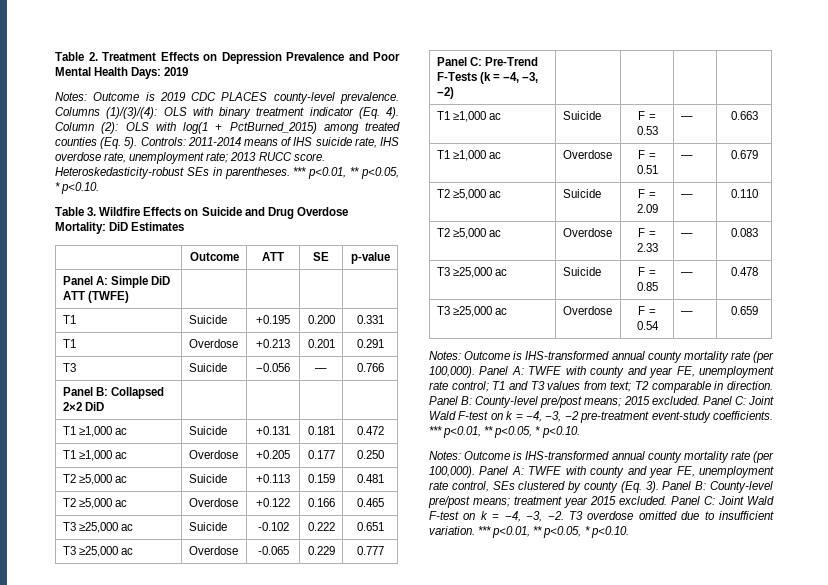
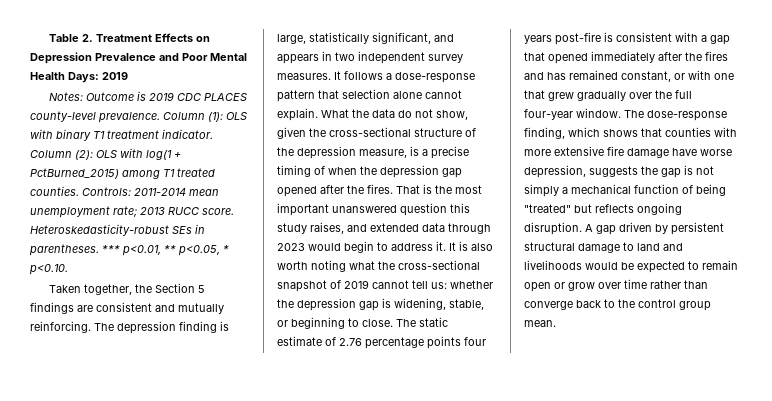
[55,107,158,119] Columns (1)/(3)/(4): -> [163,112,223,122] Column (1):
[256,107,399,119] treatment indicator (Eq. 4). -> [93,129,213,139] T1 treatment indicator.
[365,122,400,131] [55,137,399,149] [55,152,127,163] treated counties (Eq. 5). Controls: 2011-2014 means of IHS suicide rate, IHS overdose rate, -> [163,168,215,177] [30,186,219,196] T1 treated counties. Controls: 2011-2014 mean
[55,207,348,219] [55,222,185,234] [189,252,239,261] [262,252,284,261] [313,252,329,261] [350,252,390,264] [62,276,170,288] [62,291,129,303] [62,315,76,324] [188,315,227,324] [256,315,290,324] [307,315,335,324] [356,315,384,324] [62,339,76,348] [188,339,238,348] [256,339,290,348] [307,339,335,348] [356,339,384,348] [62,363,76,372] [188,363,227,372] [256,363,290,372] [315,368,327,372] [356,363,384,372] [62,387,164,399] [62,402,104,411] [62,426,127,437] [188,426,227,435] [256,426,290,435] [307,426,335,435] [356,426,384,435] [62,450,127,461] [188,450,238,459] [256,450,290,459] [307,450,335,459] [356,450,384,459] [62,474,127,485] [188,474,227,483] [256,474,290,483] [307,474,335,483] [356,474,384,483] [62,498,127,509] [188,498,238,507] [256,498,290,507] [307,498,335,507] [356,498,384,507] [62,522,133,533] [188,522,227,531] [257,522,289,531] [307,522,335,531] [356,522,384,531] [62,546,133,557] [188,546,238,555] [257,546,289,555] [307,546,335,555] [356,546,384,555] [436,57,538,66] [436,72,539,84] [436,87,454,99] [436,111,501,122] [562,111,601,120] [638,111,656,120] [636,126,658,135] [680,116,693,120] [730,111,758,120] [436,150,501,161] [562,150,612,159] [638,150,656,159] [636,165,658,174] [680,155,693,159] [730,150,758,159] [436,189,501,200] [562,189,601,198] [638,189,656,198] [636,204,658,213] [680,194,693,198] [730,189,758,198] [436,228,501,239] [562,228,612,237] [638,228,656,237] [636,243,658,252] [680,233,693,237] [730,228,758,237] [436,267,507,278] [562,267,601,276] [638,267,656,276] [636,282,658,291] [680,272,693,276] [730,267,758,276] [436,306,507,317] [562,306,612,315] [638,306,656,315] [636,321,659,330] [680,311,693,315] [730,306,758,315] [429,351,774,363] [429,366,774,378] [429,381,773,393] [429,396,774,408] [429,411,773,423] [429,426,580,438] [429,451,774,463] [429,466,774,478] [429,481,773,493] [428,496,774,508] [429,511,774,522] [429,526,629,538] Table 3. Wildfire Effects on Suicide and Drug Overdose Mortality: DiD Estimates // | Outcome | ATT | SE | p-value // Panel A: Simple DiD ATT (TWFE) | | | | // T1 | Suicide | +0.195 | 0.200 | 0.331 // T1 | Overdose | +0.213 | 0.201 | 0.291 // T3 | Suicide | −0.056 | — | 0.766 // Panel B: Collapsed 2×2 DiD | | | | // T1 ≥1,000 ac | Suicide | +0.131 | 0.181 | 0.472 // T1 ≥1,000 ac | Overdose | +0.205 | 0.177 | 0.250 // T2 ≥5,000 ac | Suicide | +0.113 | 0.159 | 0.481 // T2 ≥5,000 ac | Overdose | +0.122 | 0.166 | 0.465 // T3 ≥25,000 ac | Suicide | -0.102 | 0.222 | 0.651 // T3 ≥25,000 ac | Overdose | -0.065 | 0.229 | 0.777 // Panel C: Pre-Trend F-Tests (k = −4, −3, −2) | | | | // T1 ≥1,000 ac | Suicide | F = 0.53 | — | 0.663 // T1 ≥1,000 ac | Overdose | F = 0.51 | — | 0.679 // T2 ≥5,000 ac | Suicide | F = 2.09 | — | 0.110 // T2 ≥5,000 ac | Overdose | F = 2.33 | — | 0.083 // T3 ≥25,000 ac | Suicide | F = 0.85 | — | 0.478 // T3 ≥25,000 ac | Overdose | F = 0.54 | — | 0.659 // Notes: Outcome is IHS-transformed annual county mortality rate (per 100,000). Panel A: TWFE with county and year FE, unemployment rate control; T1 and T3 values from text; T2 comparable in direction. Panel B: County-level pre/post means; 2015 excluded. Panel C: Joint Wald F-test on k = −4, −3, −2 pre-treatment event-study coefficients. *** p<0.01, ** p<0.05, * p<0.10. // Notes: Outcome is IHS-transformed annual county mortality rate (per 100,000). Panel A: TWFE with county and year FE, unemployment rate control, SEs clustered by county (Eq. 3). Panel B: County-level pre/post means; treatment year 2015 excluded. Panel C: Joint Wald F-test on k = −4, −3, −2. T3 overdose omitted due to insufficient variation. *** p<0.01, ** p<0.05, * p<0.10. -> [49,283,206,295] [30,302,224,314] [30,321,229,334] [277,32,454,44] [277,51,463,64] [277,71,475,83] [277,89,462,102] [277,108,468,121] [277,127,476,139] [277,146,469,159] [277,165,462,178] [277,184,482,197] [277,203,470,216] [277,222,491,234] [277,241,493,253] [277,260,480,272] [277,280,493,292] [277,298,484,311] [277,317,448,329] [277,336,486,349] [524,32,730,45] [524,51,728,64] [524,70,734,82] [524,90,692,101] [524,108,727,121] [524,127,737,139] [524,146,732,158] [524,165,714,178] [524,184,726,197] [524,203,682,215] [524,222,724,235] [524,242,683,253] [524,260,738,273] [524,279,708,292] [524,299,711,311] [524,320,556,327] Taken together, the Section 5 findings are consistent and mutually reinforcing. The depression finding is large, statistically significant, and appears in two independent survey measures. It follows a dose-response pattern that selection alone cannot explain. What the data do not show, given the cross-sectional structure of the depression measure, is a precise timing of when the depression gap opened after the fires. That is the most important unanswered question this study raises, and extended data through 2023 would begin to address it. It is also worth noting what the cross-sectional snapshot of 2019 cannot tell us: whether the depression gap is widening, stable, or beginning to close. The static estimate of 2.76 percentage points four years post-fire is consistent with a gap that opened immediately after the fires and has remained constant, or with one that grew gradually over the full four-year window. The dose-response finding, which shows that counties with more extensive fire damage have worse depression, suggests the gap is not simply a mechanical function of being "treated" but reflects ongoing disruption. A gap driven by persistent structural damage to land and livelihoods would be expected to remain open or grow over time rather than converge back to the control group mean.

